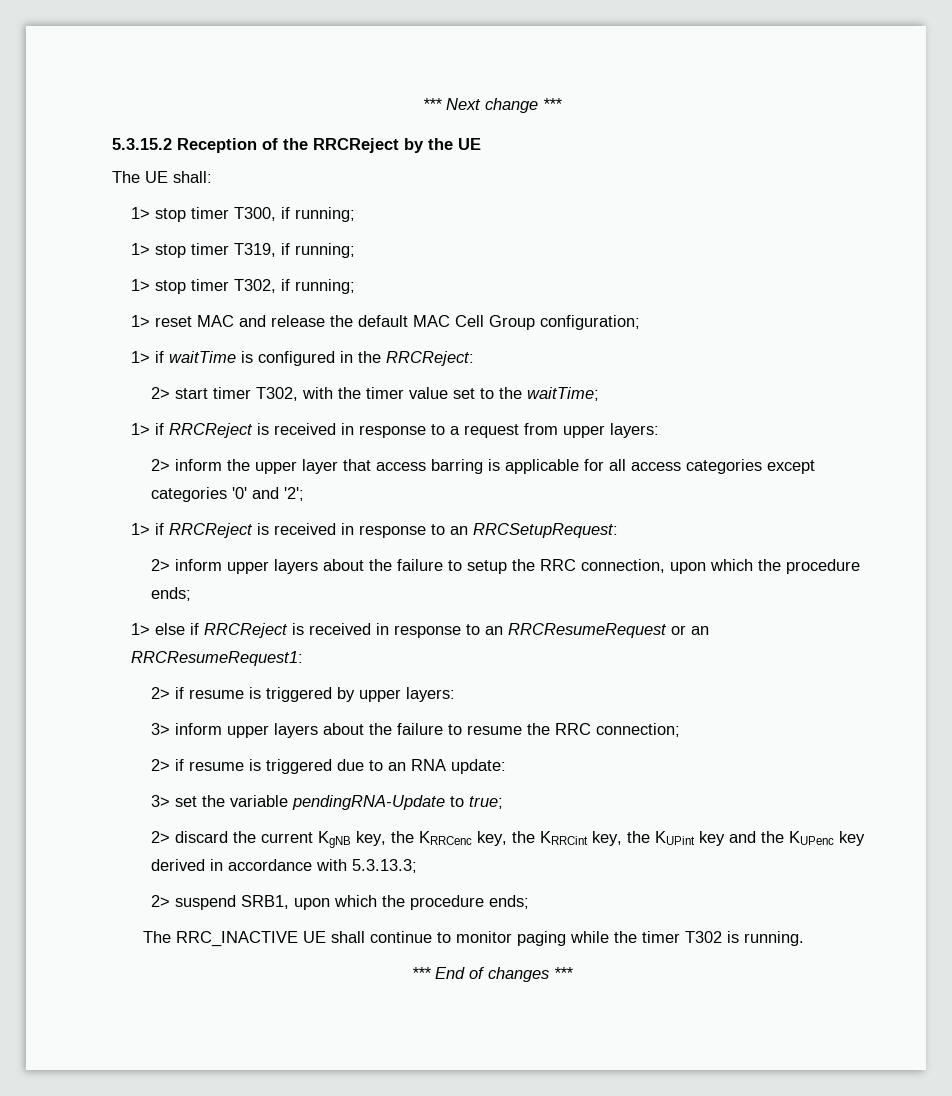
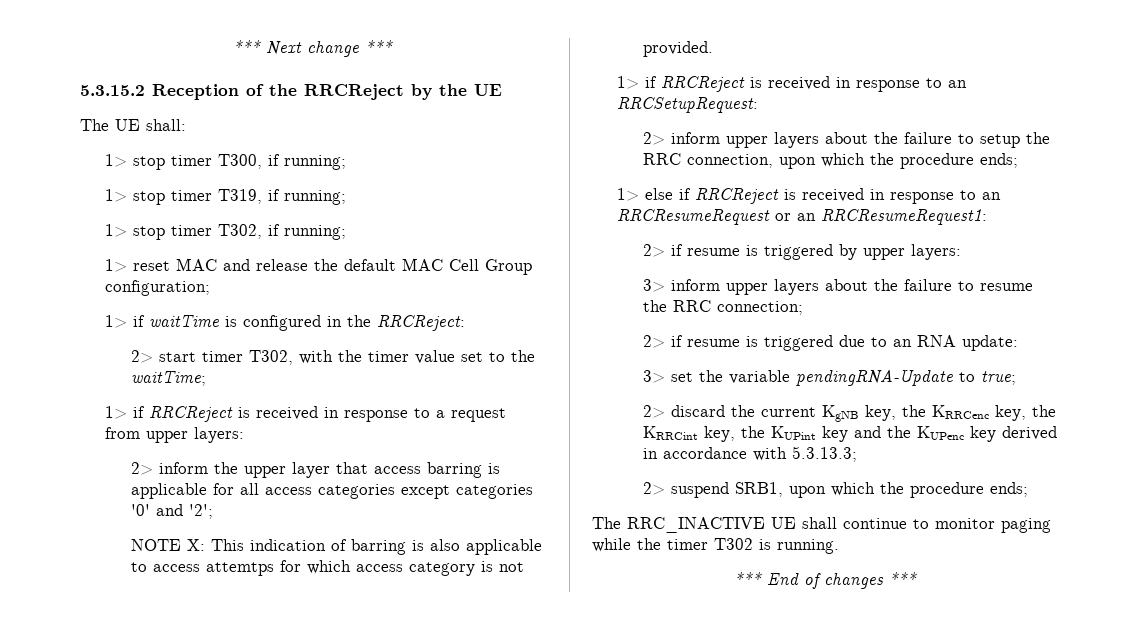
(304, 494) none -> [130,539,542,555] [130,560,524,576] [642,41,713,57] // NOTE X: This indication of barring is also applicable to access attemtps for which access category is not provided.

